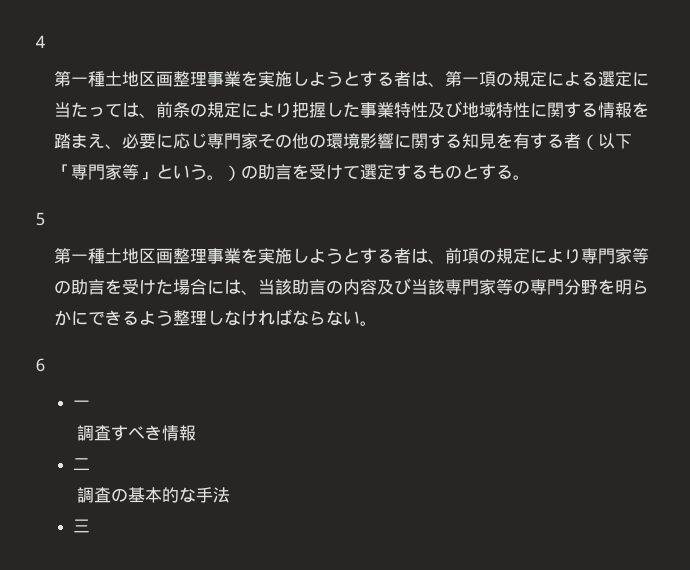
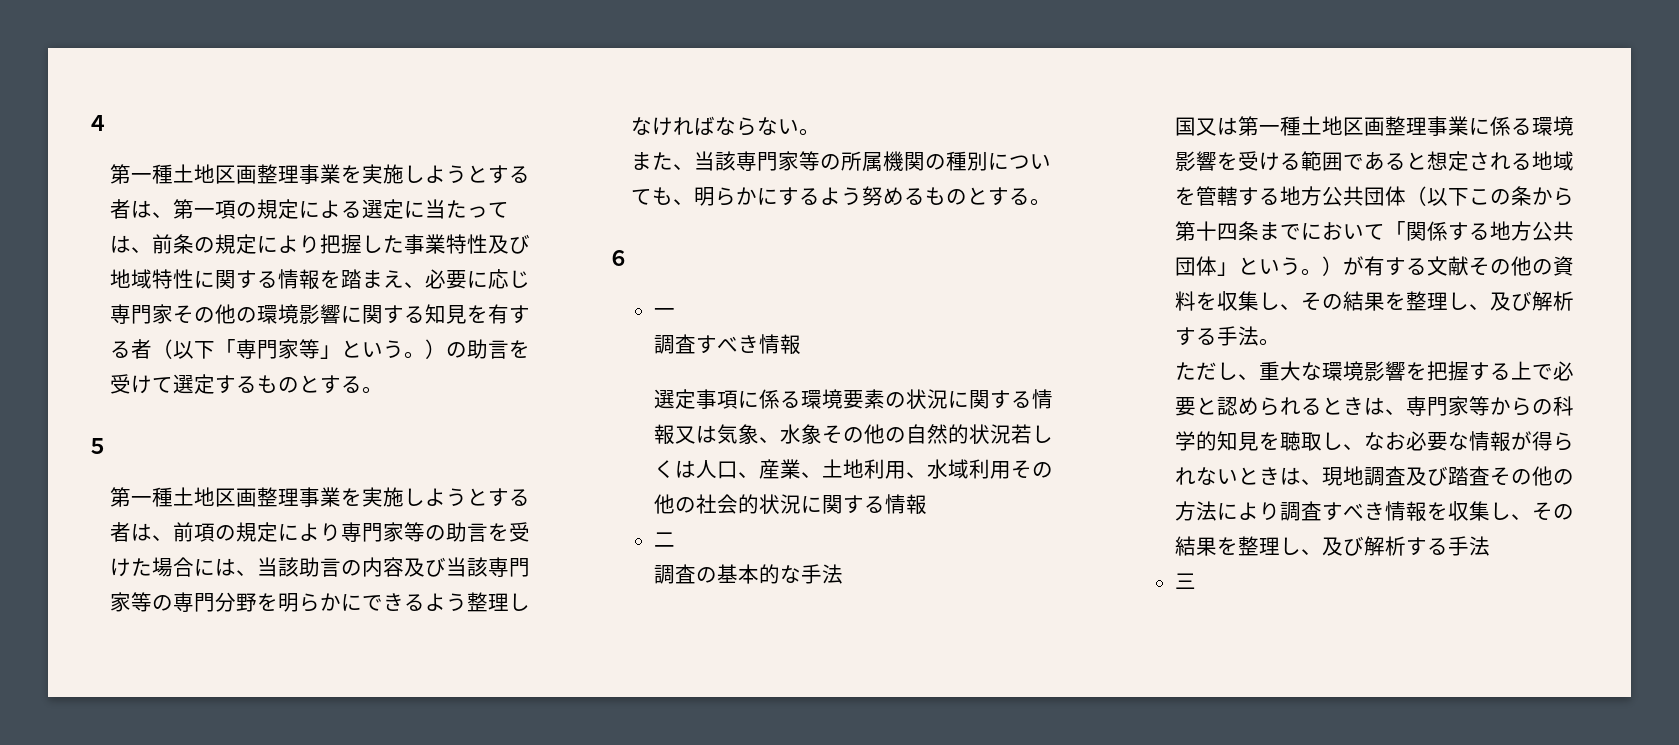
(378, 323) none -> [631,151,1052,172] [631,186,1052,206] // また、当該専門家等の所属機関の種別についても、明らかにするよう努めるものとする。
(196, 433) none -> [654,389,1054,409] [654,424,1054,445] [654,459,1054,479] [654,494,928,515] // 選定事項に係る環境要素の状況に関する情報又は気象、水象その他の自然的状況若しくは人口、産業、土地利用、水域利用その他の社会的状況に関する情報
(230, 495) none -> [1175,116,1575,136] [1175,151,1575,171] [1175,186,1575,206] [1175,221,1575,241] [1175,256,1575,276] [1175,291,1575,311] [1175,326,1281,346] [1175,361,1575,381] [1175,396,1575,416] [1175,431,1575,452] [1175,466,1575,486] [1175,501,1575,522] [1175,536,1491,556] // 国又は第一種土地区画整理事業に係る環境影響を受ける範囲であると想定される地域を管轄する地方公共団体（以下この条から第十四条までにおいて「関係する地方公共団体」という。）が有する文献その他の資料を収集し、その結果を整理し、及び解析する手法。 // ただし、重大な環境影響を把握する上で必要と認められるときは、専門家等からの科学的知見を聴取し、なお必要な情報が得られないときは、現地調査及び踏査その他の方法により調査すべき情報を収集し、その結果を整理し、及び解析する手法

